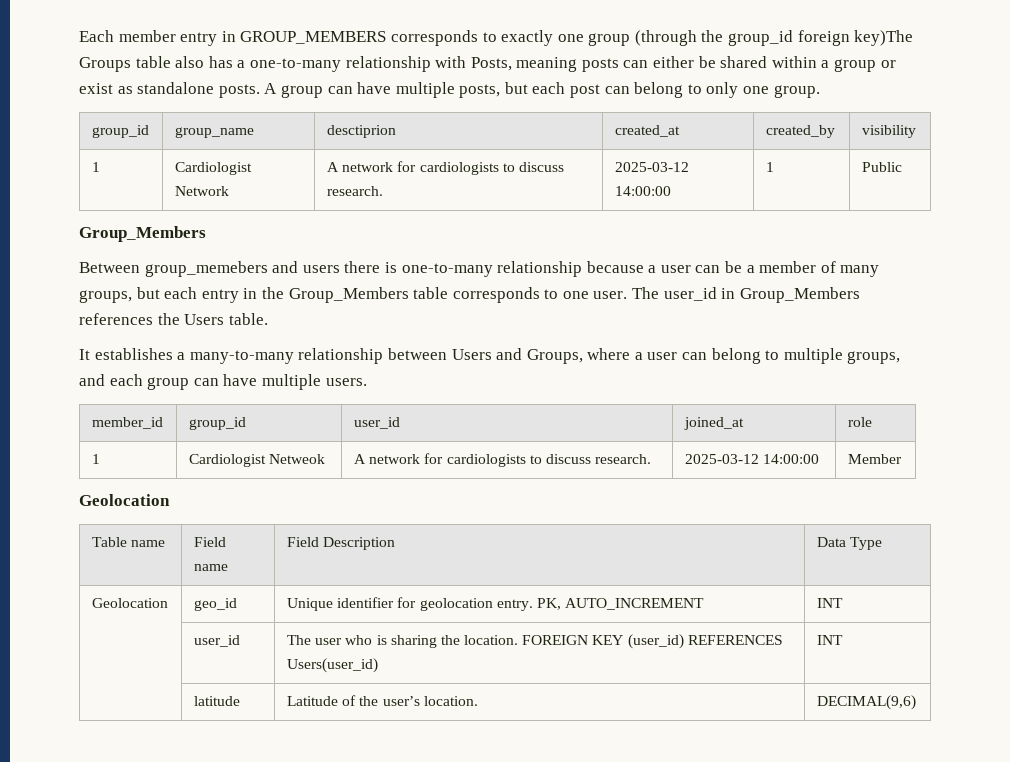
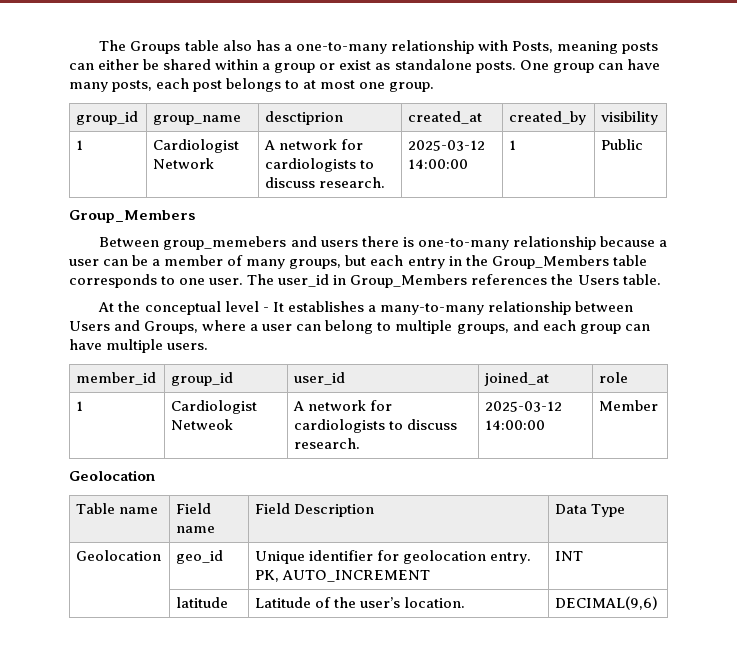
[79,30,914,46] Each member entry in GROUP_MEMBERS corresponds to exactly one group (through the group_id foreign key)The -> [99,40,127,51] The
[264,82,739,98] A group can have multiple posts, but each post can belong to only -> [519,59,660,73] [69,78,356,92] One group can have many posts, each post belongs to at most
(268, 319) none -> [98,301,269,315] At the conceptual level -
[193,635,240,647] [286,634,783,649] [286,658,378,673] [816,635,843,645] // | user_id | The user who is sharing the location. FOREIGN KEY (user_id) REFERENCES Users(user_id) | INT -> (584, 556) none

